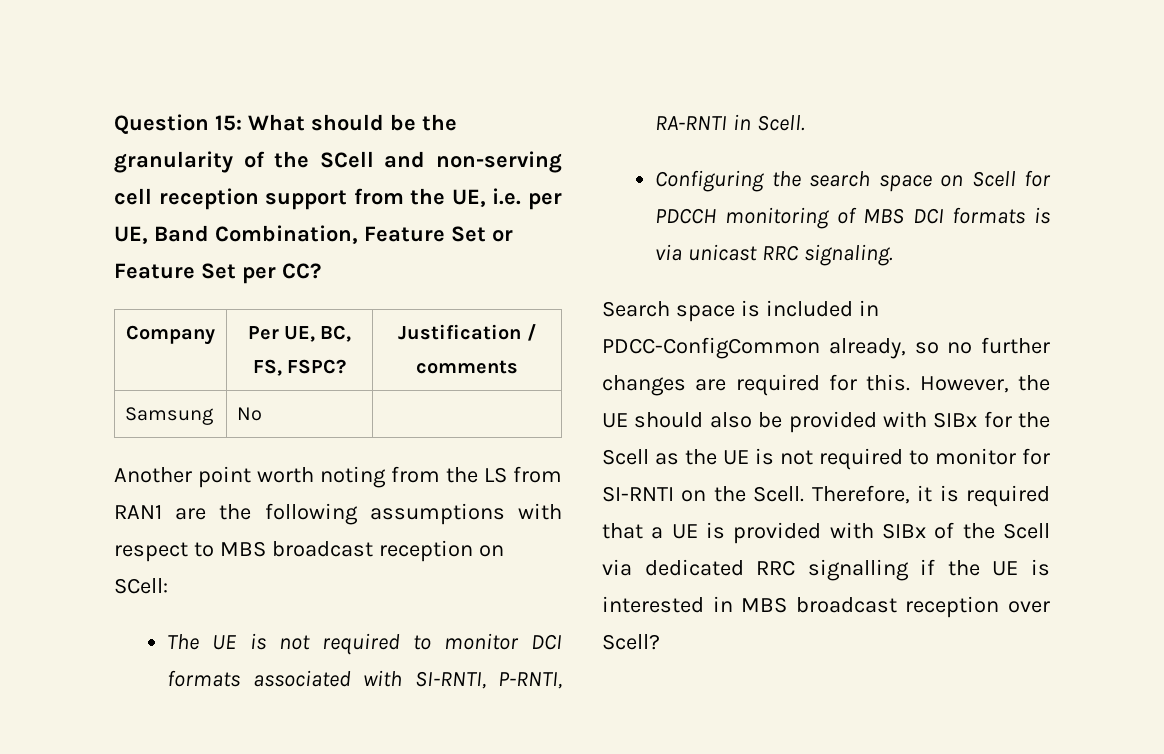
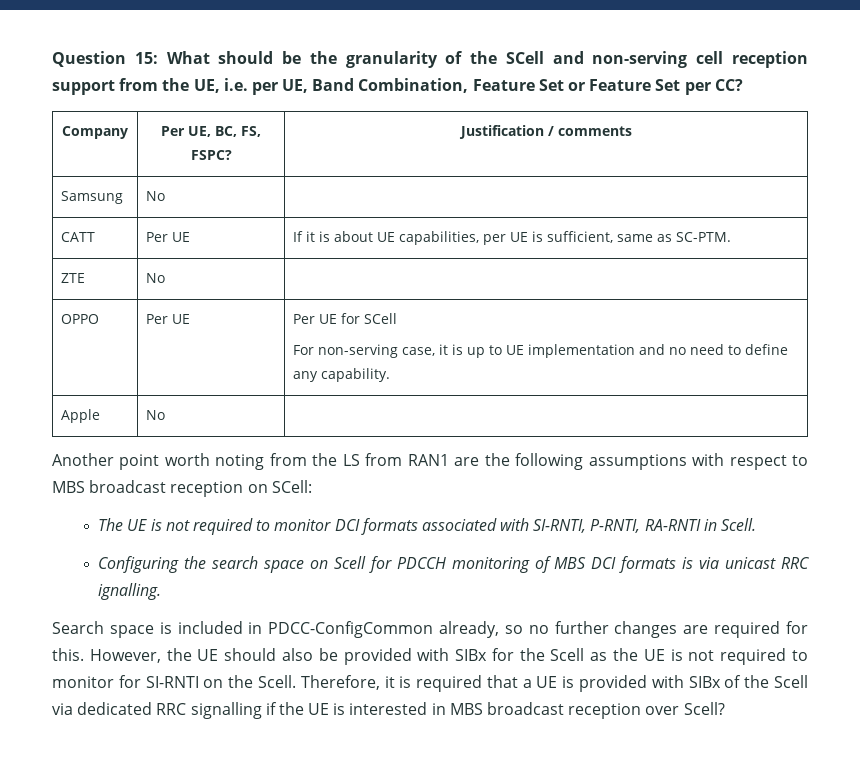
(263, 414) none -> [61,232,96,242] [146,232,191,242] [293,231,732,245] [61,273,86,283] [146,273,166,283] [61,314,100,324] [146,314,191,324] [293,313,398,324] [293,344,789,358] [293,368,391,382] [61,409,101,423] [146,410,166,420] // CATT | Per UE | If it is about UE capabilities, per UE is sufficient, same as SC-PTM. // ZTE | No | // OPPO | Per UE | Per UE for SCell // For non-serving case, it is up to UE implementation and no need to define any capability. // Apple | No |
[804,244,894,266] signaling. -> [98,583,162,600] ignalling.

